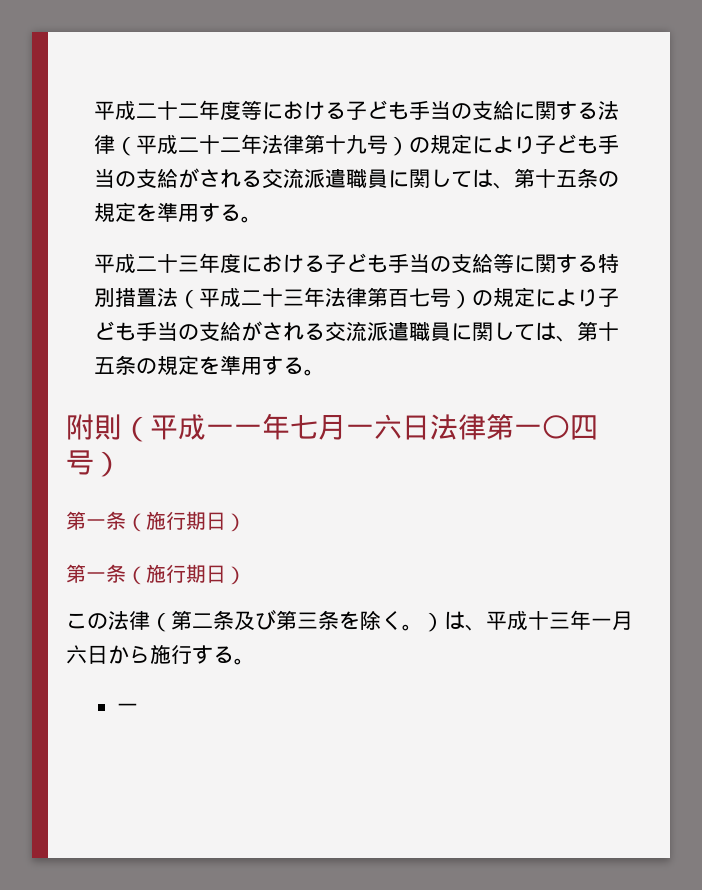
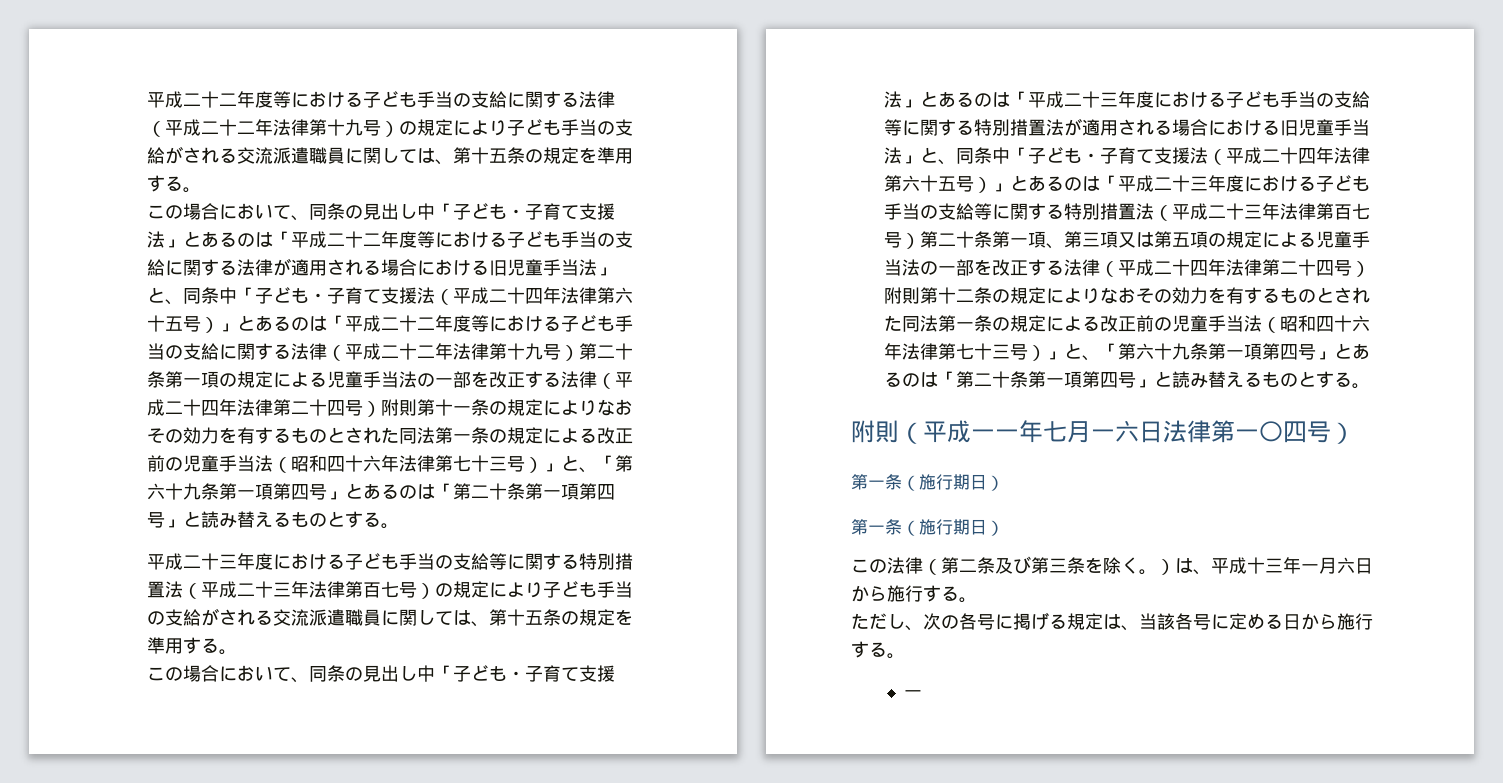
(262, 219) none -> [147,203,616,221] [147,231,634,248] [147,258,616,276] [147,287,634,305] [147,315,634,333] [147,343,634,361] [147,371,634,389] [147,399,634,417] [147,427,634,444] [147,455,634,473] [147,483,616,500] [147,511,400,529] // この場合において、同条の見出し中「子ども・子育て支援法」とあるのは「平成二十二年度等における子ども手当の支給に関する法律が適用される場合における旧児童手当法」と、同条中「子ども・子育て支援法（平成二十四年法律第六十五号）」とあるのは「平成二十二年度等における子ども手当の支給に関する法律（平成二十二年法律第十九号）第二十条第一項の規定による児童手当法の一部を改正する法律（平成二十四年法律第二十四号）附則第十一条の規定によりなおその効力を有するものとされた同法第一条の規定による改正前の児童手当法（昭和四十六年法律第七十三号）」と、「第六十九条第一項第四号」とあるのは「第二十条第一項第四号」と読み替えるものとする。
(325, 372) none -> [147,665,616,683] [884,91,1371,108] [884,118,1371,136] [884,147,1371,165] [884,175,1371,193] [884,203,1371,221] [884,231,1371,249] [884,259,1371,277] [884,287,1371,304] [884,315,1371,333] [884,343,1371,361] [884,371,1371,389] // この場合において、同条の見出し中「子ども・子育て支援法」とあるのは「平成二十三年度における子ども手当の支給等に関する特別措置法が適用される場合における旧児童手当法」と、同条中「子ども・子育て支援法（平成二十四年法律第六十五号）」とあるのは「平成二十三年度における子ども手当の支給等に関する特別措置法（平成二十三年法律第百七号）第二十条第一項、第三項又は第五項の規定による児童手当法の一部を改正する法律（平成二十四年法律第二十四号）附則第十二条の規定によりなおその効力を有するものとされた同法第一条の規定による改正前の児童手当法（昭和四十六年法律第七十三号）」と、「第六十九条第一項第四号」とあるのは「第二十条第一項第四号」と読み替えるものとする。
(255, 661) none -> [851,612,1373,631] [851,641,905,659] // ただし、次の各号に掲げる規定は、当該各号に定める日から施行する。

